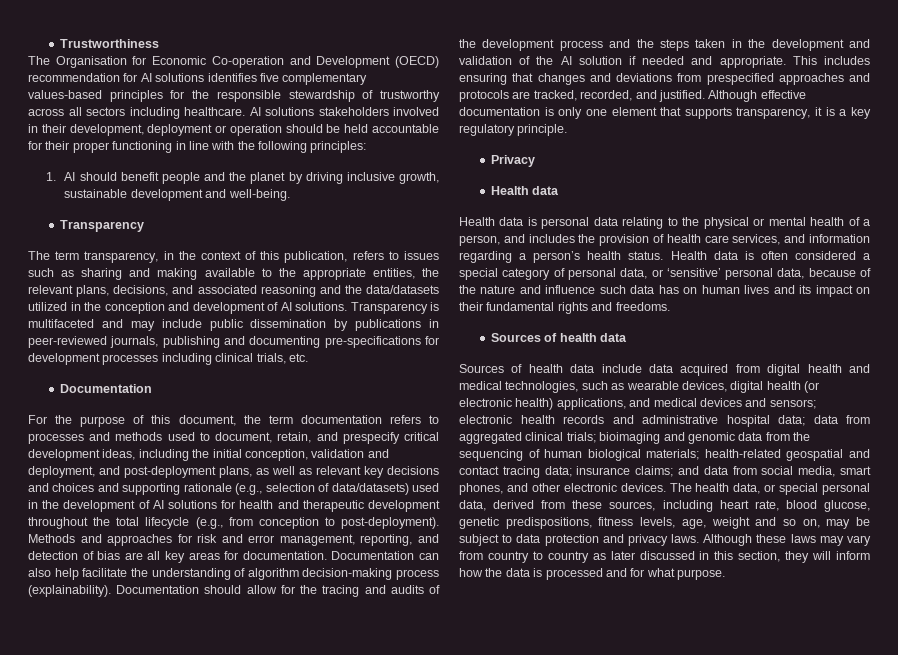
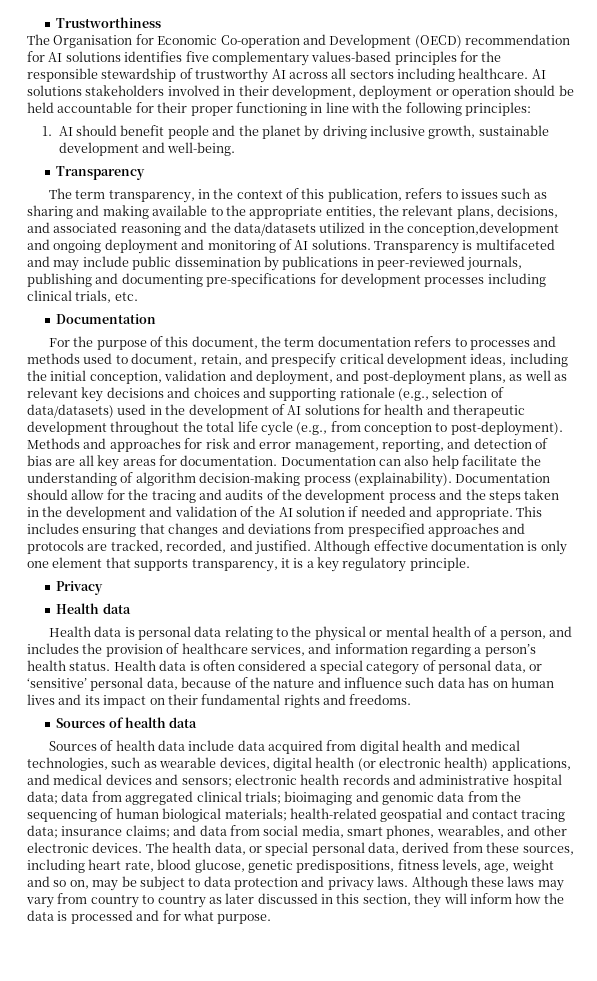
(441, 96) none -> [271,69,286,79] AI
[104,302,265,314] conception and development -> [407,222,560,236] [27,239,276,254] conception,development and ongoing deployment and monitoring
[145,517,190,529] lifecycle -> [237,421,293,436] life cycle
[666,234,729,243] health care -> [181,643,248,654] healthcare
(503, 489) none -> [436,825,504,838] wearables,

